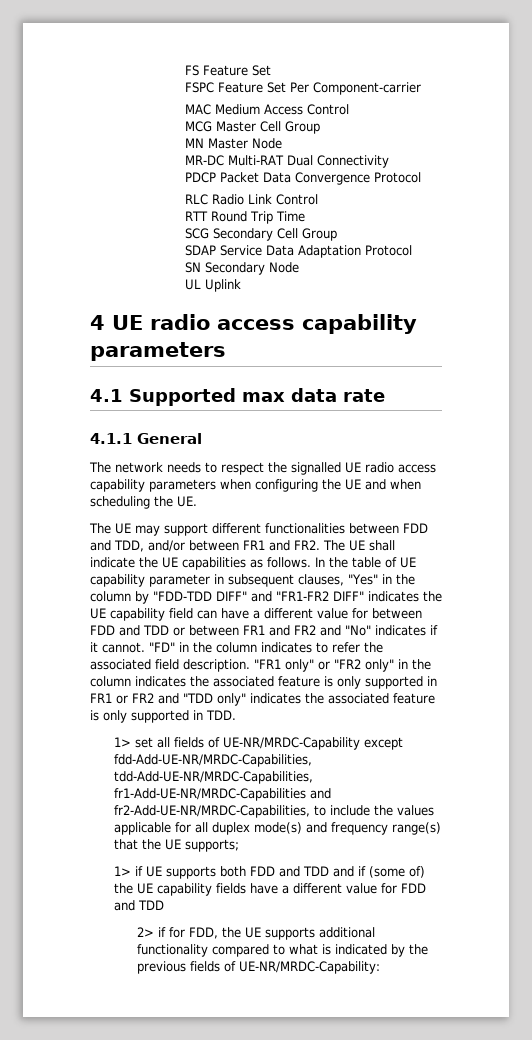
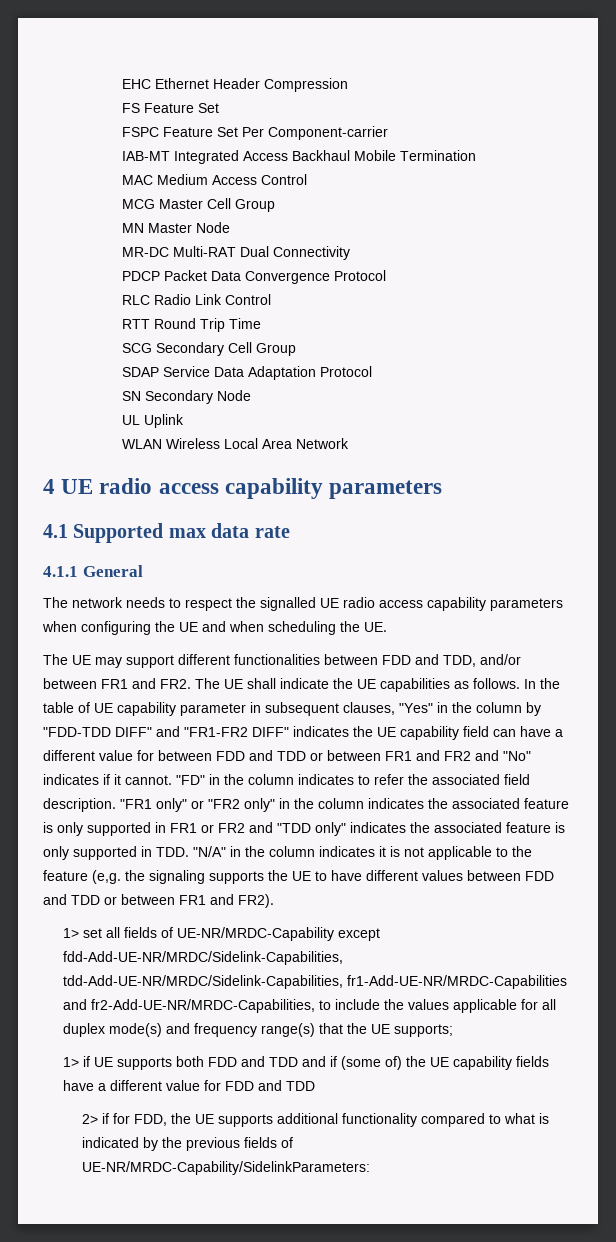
(184, 70) none -> [121,78,348,92] EHC Ethernet Header Compression //
(421, 88) none -> [121,150,476,164] // IAB-MT Integrated Access Backhaul Mobile Termination
(241, 285) none -> [121,438,349,449] // WLAN Wireless Local Area Network
(236, 715) none -> [193,846,532,860] [43,870,554,884] [43,894,274,908] "N/A" in the column indicates it is not applicable to the feature (e,g. the signaling supports the UE to have different values between FDD and TDD or between FR1 and FR2).
[113,754,312,767] [113,771,313,784] fdd-Add-UE-NR/MRDC-Capabilities, tdd-Add-UE-NR/MRDC-Capabilities, -> [62,951,343,965] [62,975,343,989] fdd-Add-UE-NR/MRDC/Sidelink-Capabilities, tdd-Add-UE-NR/MRDC/Sidelink-Capabilities,
[239,961,381,974] UE-NR/MRDC-Capability: -> [82,1161,371,1175] UE-NR/MRDC-Capability/SidelinkParameters:

